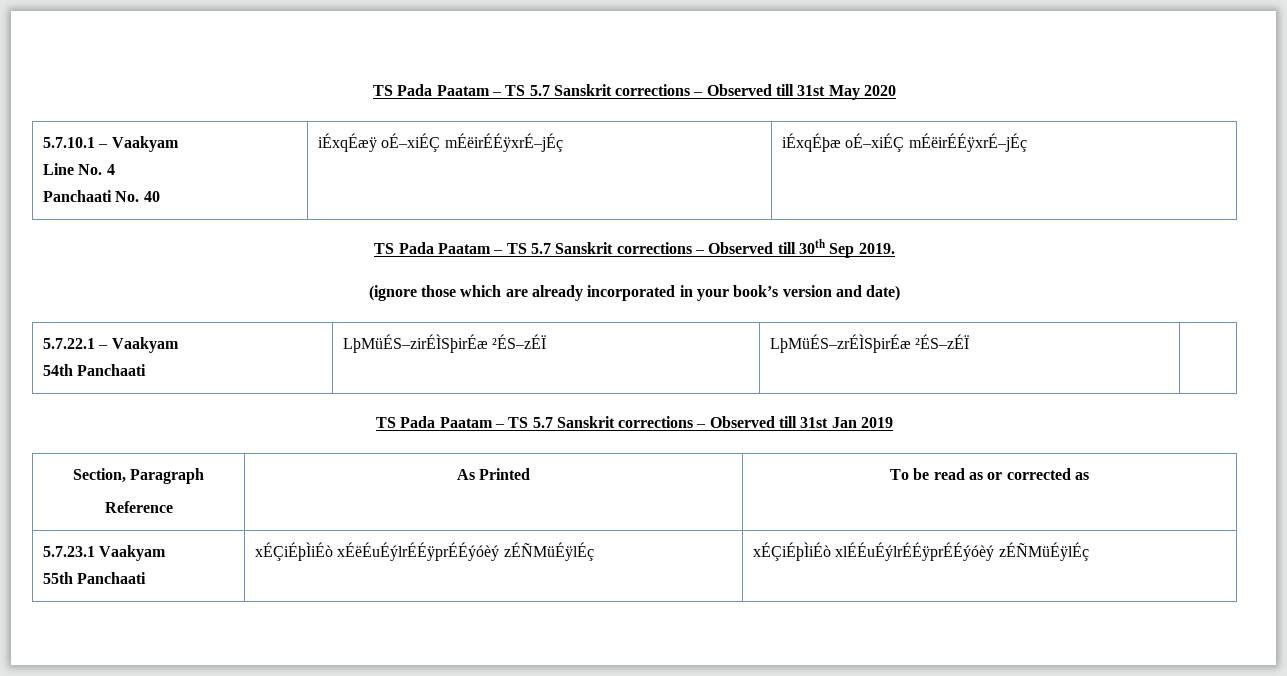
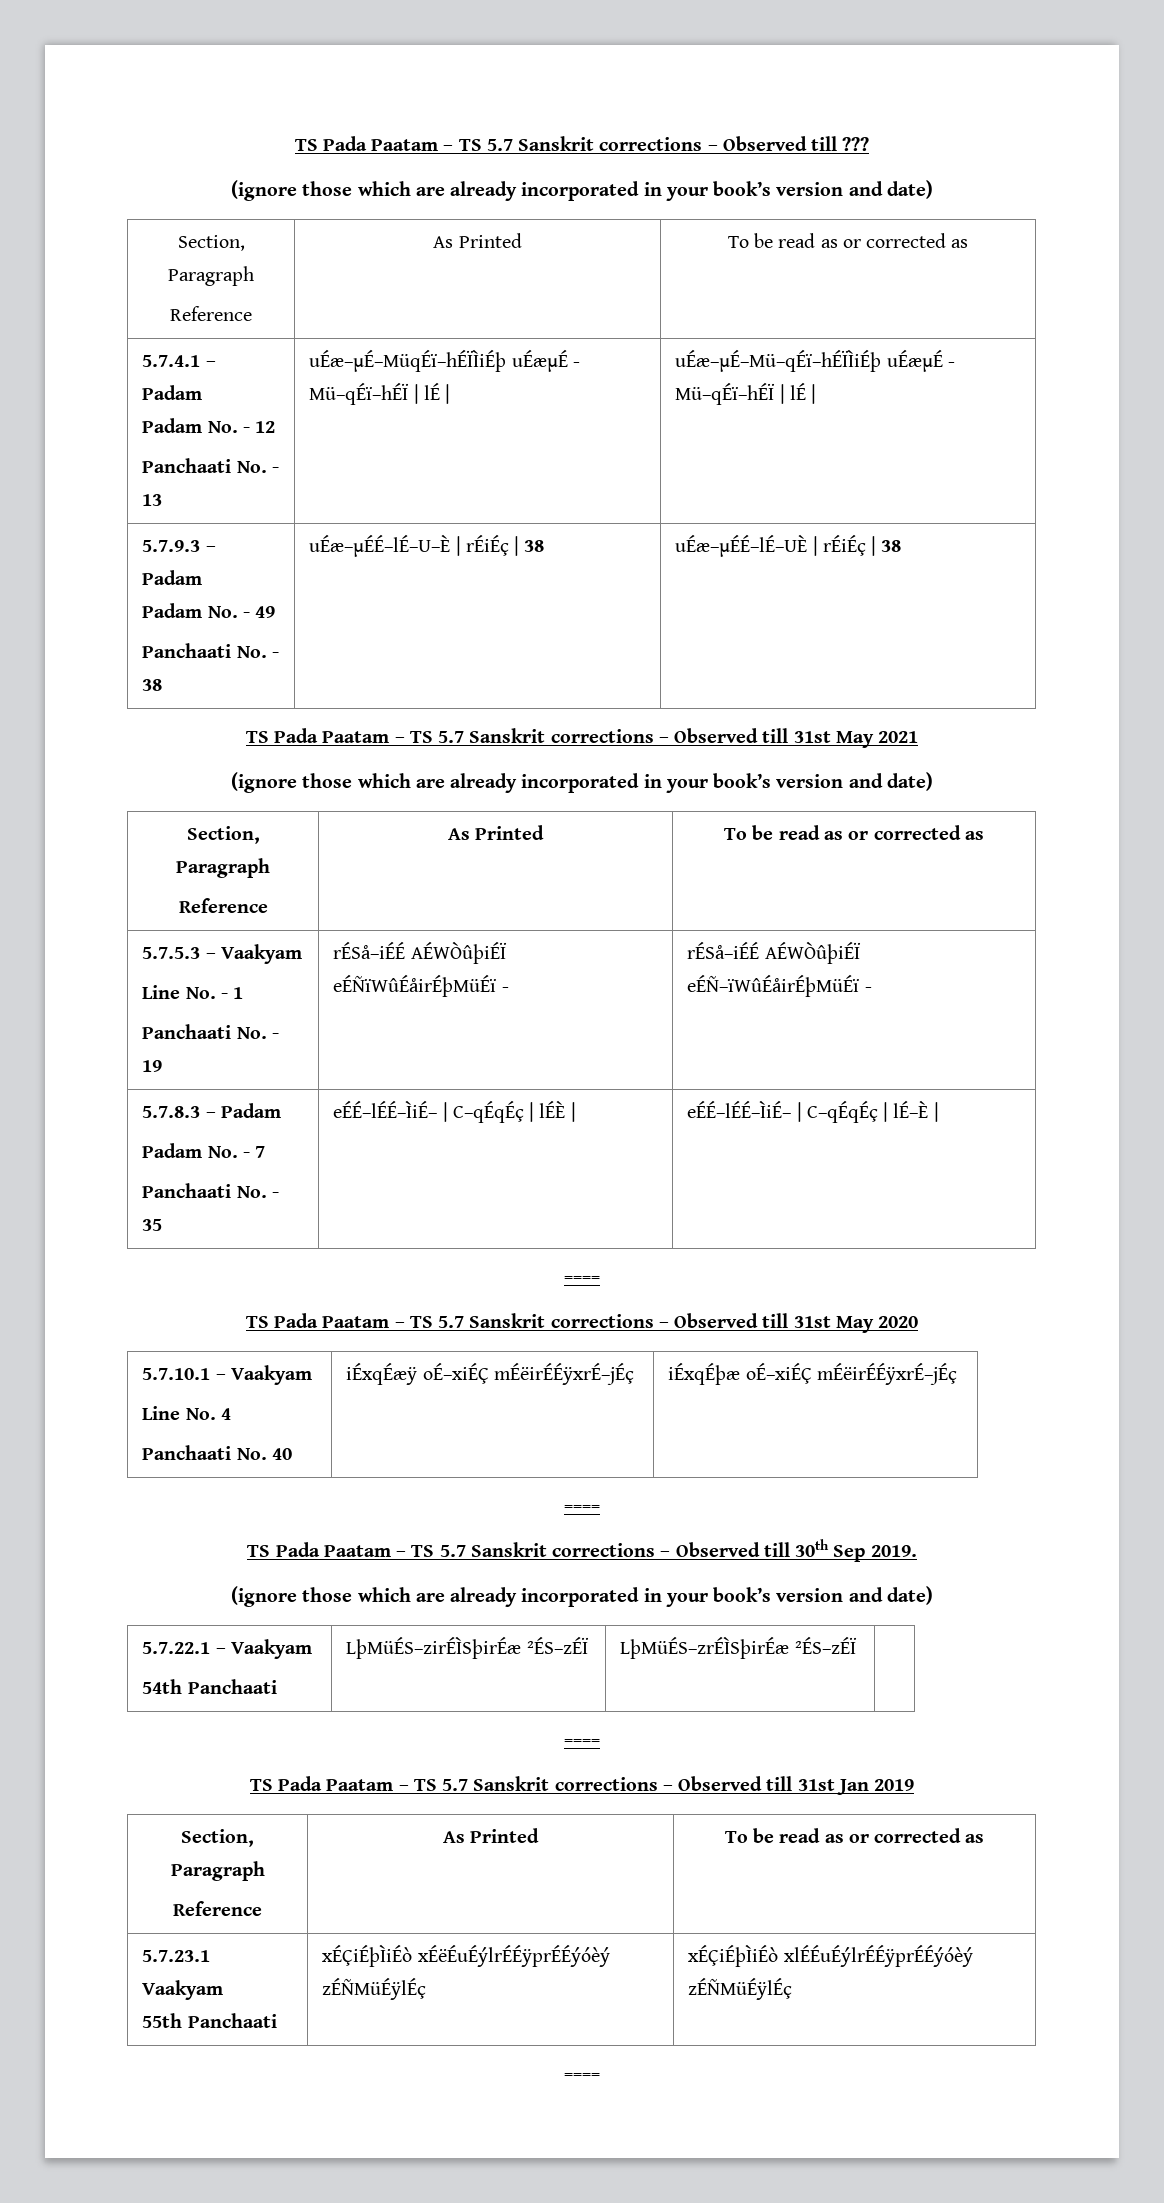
(795, 90) none -> [842,137,870,151] [231,180,933,201] [177,235,245,251] [168,266,254,286] [170,306,252,321] [433,233,522,248] [727,233,969,248] [142,355,216,367] [142,385,203,400] [142,418,276,433] [142,458,279,473] [142,494,163,506] [309,349,580,372] [309,382,451,405] [675,349,955,372] [675,382,817,405] [142,540,216,552] [142,570,203,585] [142,603,276,618] [142,643,279,658] [142,679,163,691] [309,534,545,557] [675,534,902,557] [245,728,919,748] [231,772,933,793] [186,826,260,844] [176,858,270,878] [178,898,268,913] [447,825,545,840] [724,825,984,840] [142,944,302,964] [142,985,244,999] [142,1024,279,1039] [142,1060,163,1072] [333,941,507,964] [333,974,509,997] [687,941,861,964] [687,974,872,997] [142,1103,281,1118] [142,1143,266,1158] [142,1183,279,1198] [142,1219,163,1231] [333,1100,576,1123] [687,1100,939,1123] [564,1276,600,1283] [245,1313,789,1328] ??? // (ignore those which are already incorporated in your book’s version and date) // Section, Paragraph // Reference | As Printed | To be read as or corrected as // 5.7.4.1 – Padam // Padam No. - 12 // Panchaati No. - 13 | uÉæ–µÉ–MüqÉï–hÉÏÌiÉþ uÉæµÉ - Mü–qÉï–hÉÏ | lÉ | | uÉæ–µÉ–Mü–qÉï–hÉÏÌiÉþ uÉæµÉ - Mü–qÉï–hÉÏ | lÉ | // 5.7.9.3 – Padam // Padam No. - 49 // Panchaati No. - 38 | uÉæ–µÉÉ–lÉ–U–È | rÉiÉç | 38 | uÉæ–µÉÉ–lÉ–UÈ | rÉiÉç | 38 // TS Pada Paatam – TS 5.7 Sanskrit corrections – Observed till 31st May 2021 // (ignore those which are already incorporated in your book’s version and date) // Section, Paragraph // Reference | As Printed | To be read as or corrected as // 5.7.5.3 – Vaakyam // Line No. - 1 // Panchaati No. - 19 | rÉSå–iÉÉ AÉWÒûþiÉÏ eÉÑïWûÉåirÉþMüÉï - | rÉSå–iÉÉ AÉWÒûþiÉÏ eÉÑ–ïWûÉåirÉþMüÉï - // 5.7.8.3 – Padam // Padam No. - 7 // Panchaati No. - 35 | eÉÉ–lÉÉ–ÌiÉ– | C–qÉqÉç | lÉÈ | | eÉÉ–lÉÉ–ÌiÉ– | C–qÉqÉç | lÉ–È | // ==== // TS Pada Paatam – TS 5.7 Sanskrit corrections – Observed till
(1027, 142) none -> [564,1505,600,1512] // ====
(970, 341) none -> [564,1739,600,1746] // ====
(1089, 551) none -> [564,2073,600,2080] // ====

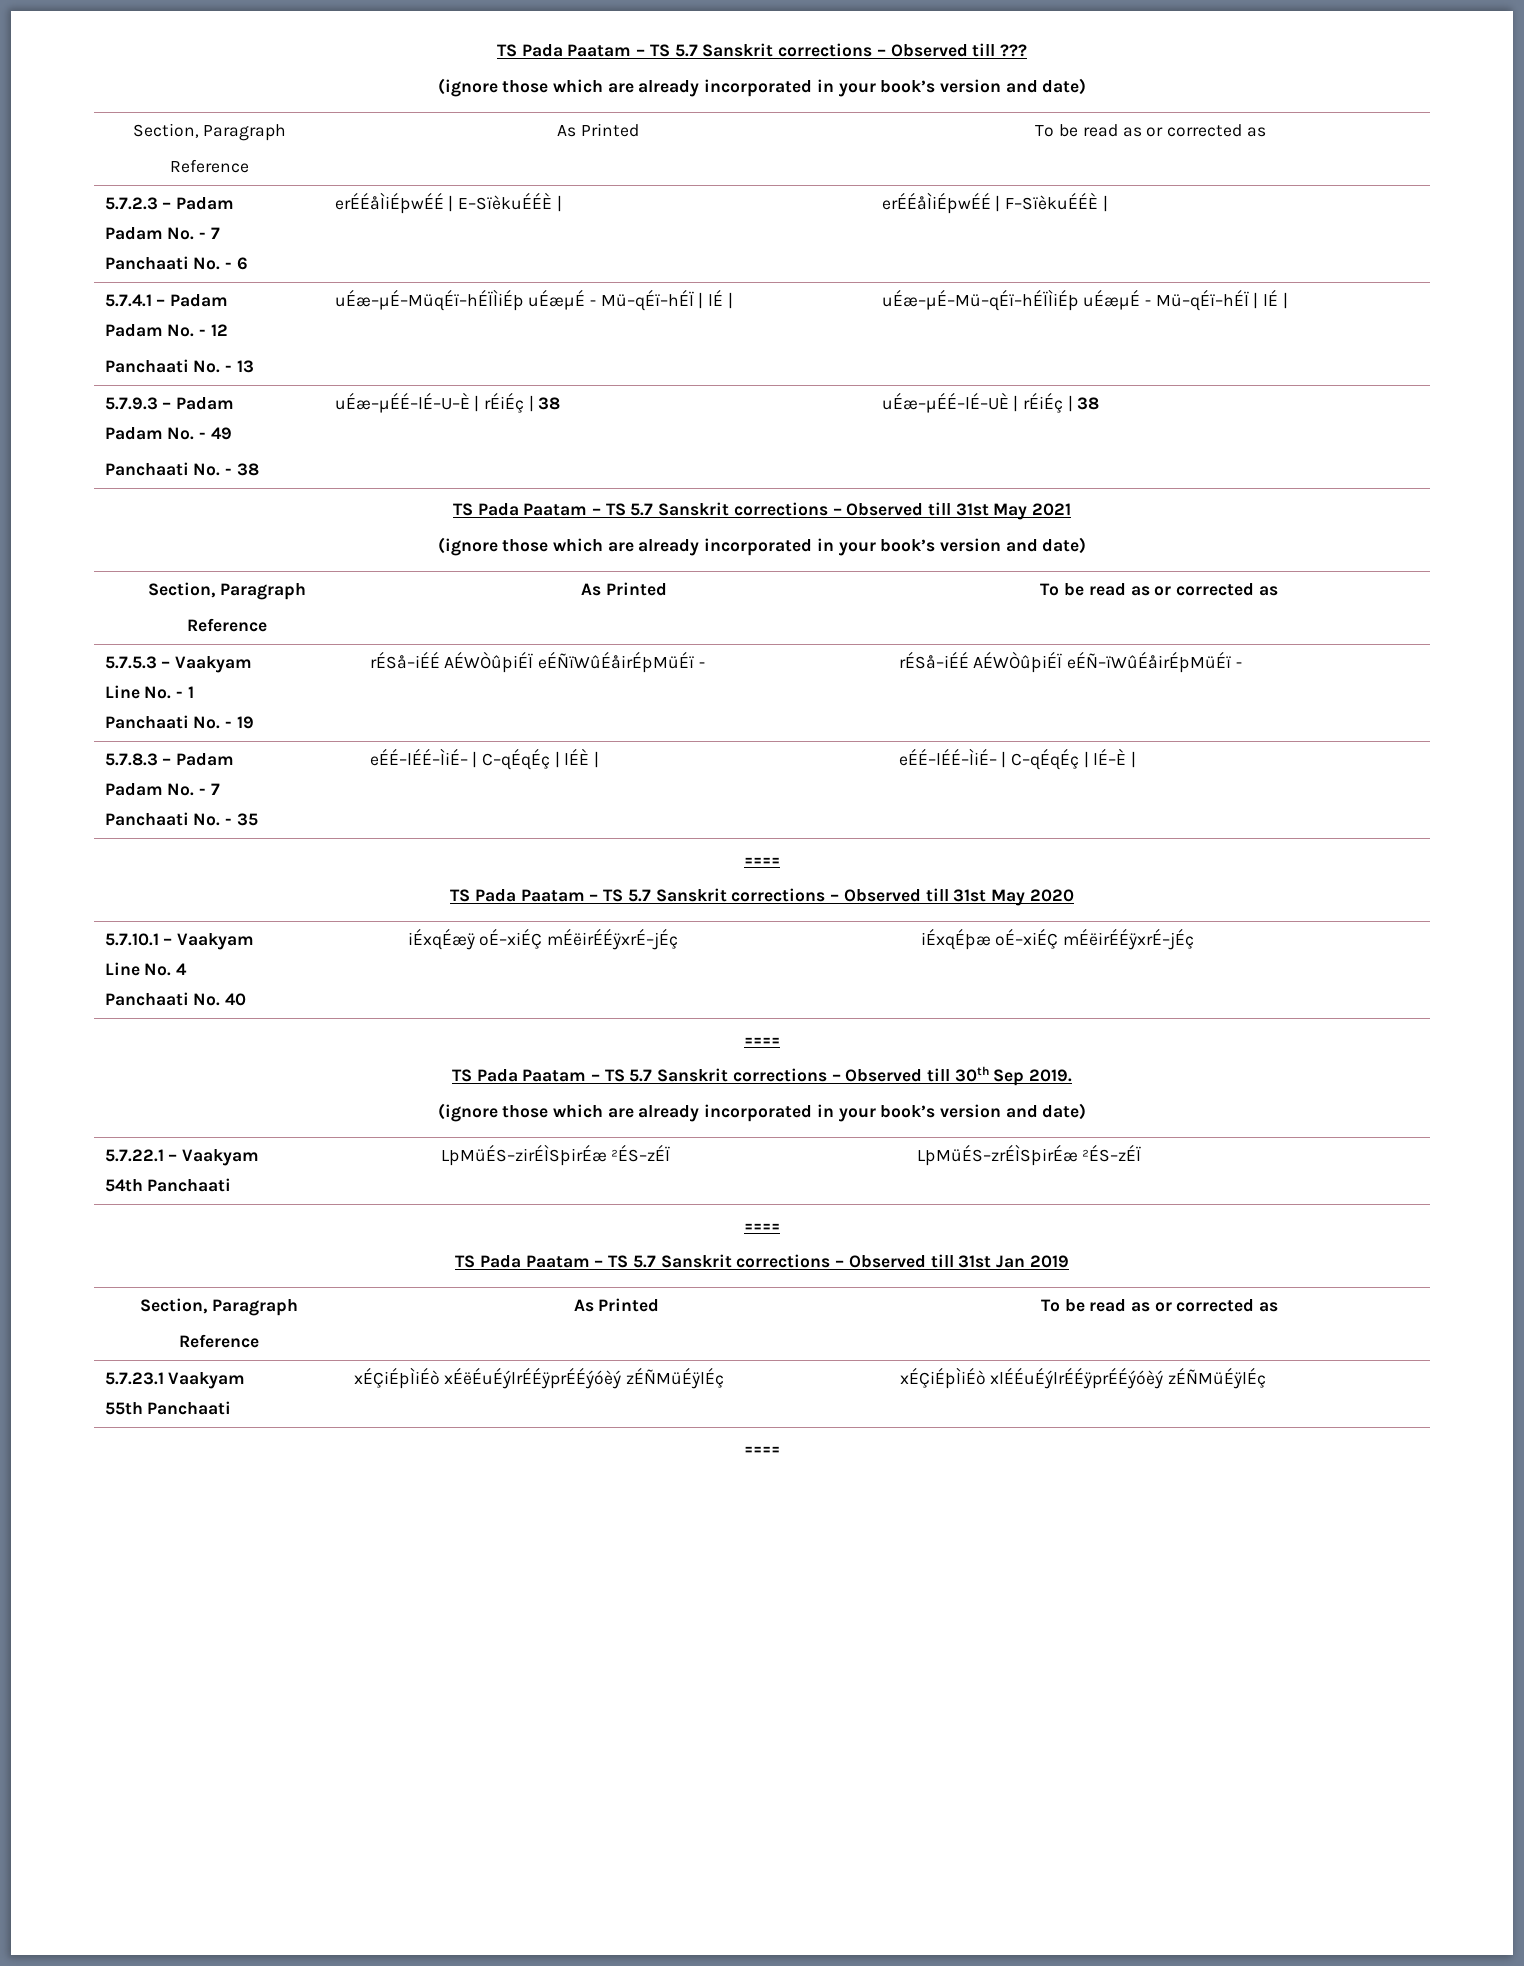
(969, 243) none -> [104,197,235,210] [104,227,220,240] [104,256,248,270] [334,192,562,214] [881,192,1108,214] // 5.7.2.3 – Padam // Padam No. - 7 // Panchaati No. - 6 | erÉÉåÌiÉþwÉÉ | E–SïèkuÉÉÈ | | erÉÉåÌiÉþwÉÉ | F–SïèkuÉÉÈ |

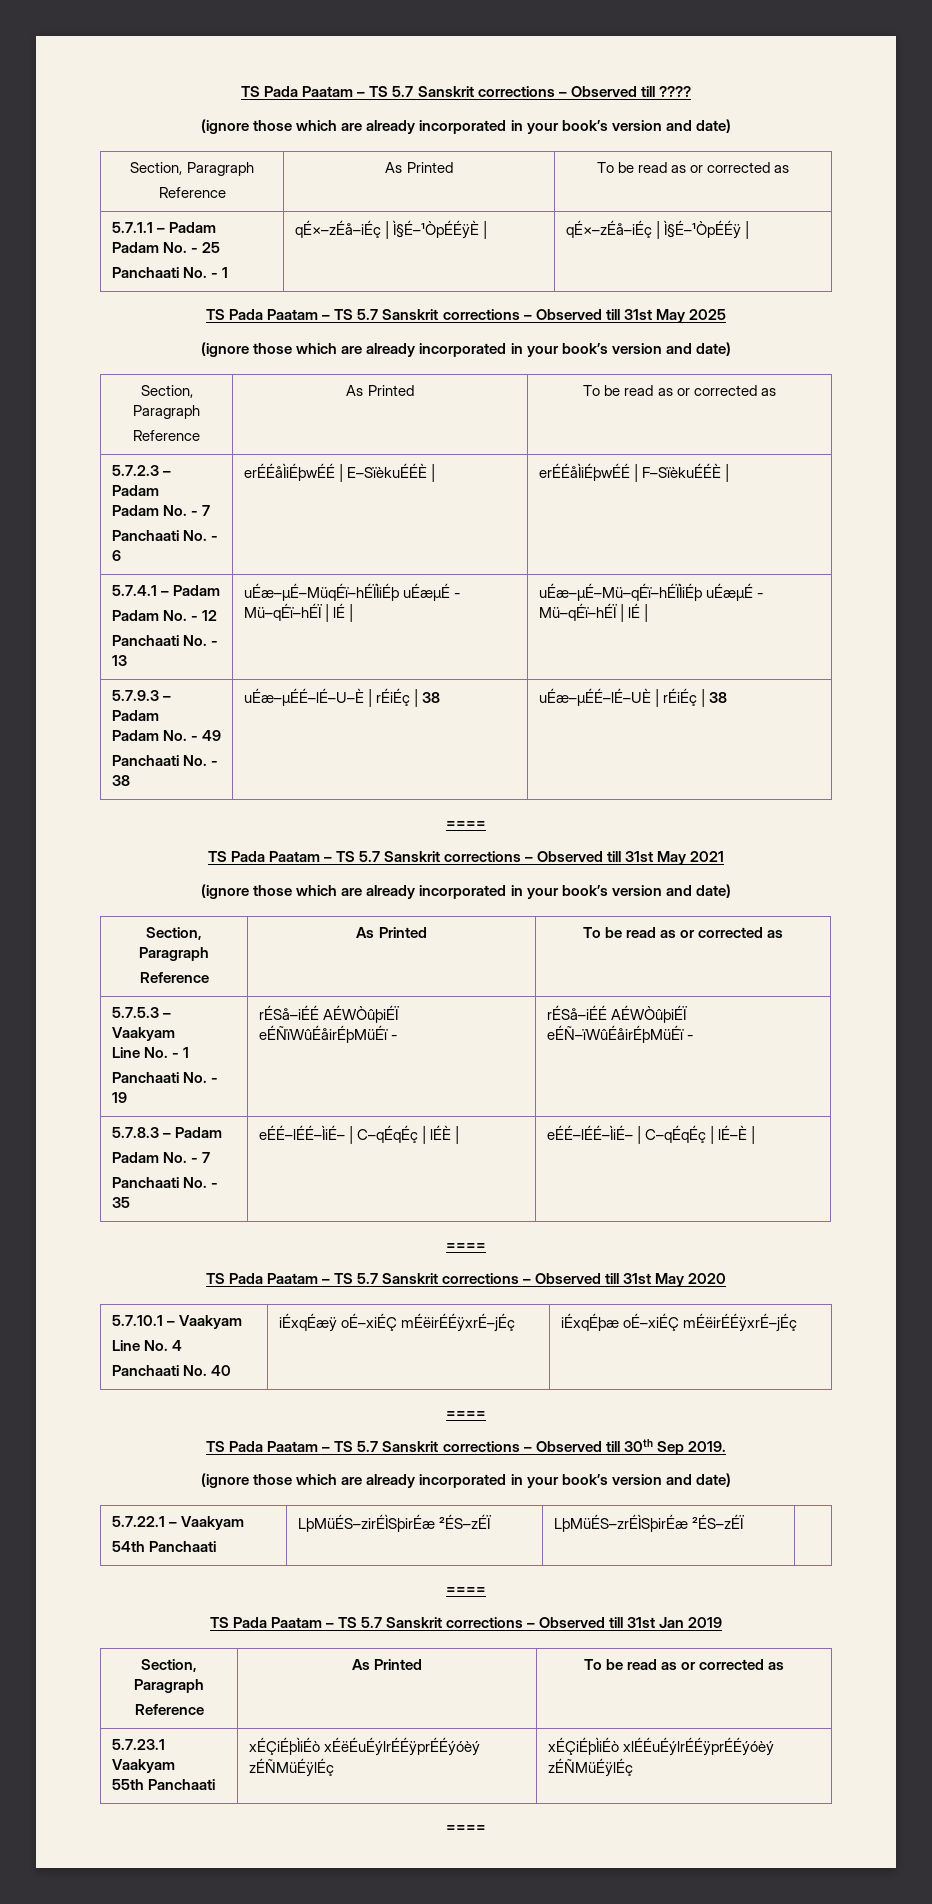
[999,44,1027,57] ??? -> [658,86,691,97] [201,119,731,134] [130,162,254,176] [158,187,226,198] [385,162,453,173] [596,162,790,173] [111,222,216,233] [111,242,220,253] [111,267,228,278] [294,220,487,239] [565,220,749,239] [206,309,726,323] ???? // (ignore those which are already incorporated in your book’s version and date) // Section, Paragraph // Reference | As Printed | To be read as or corrected as // 5.7.1.1 – Padam // Padam No. - 25 // Panchaati No. - 1 | qÉ×–zÉå–iÉç | Ì§É–¹ÒpÉÉÿÈ | | qÉ×–zÉå–iÉç | Ì§É–¹ÒpÉÉÿ | // TS Pada Paatam – TS 5.7 Sanskrit corrections – Observed till 31st May 2025
(1100, 403) none -> [446,821,486,828] // ====

